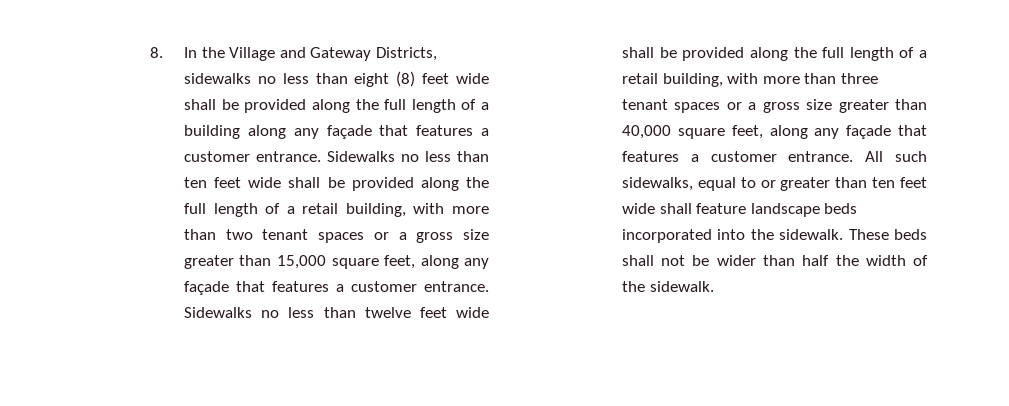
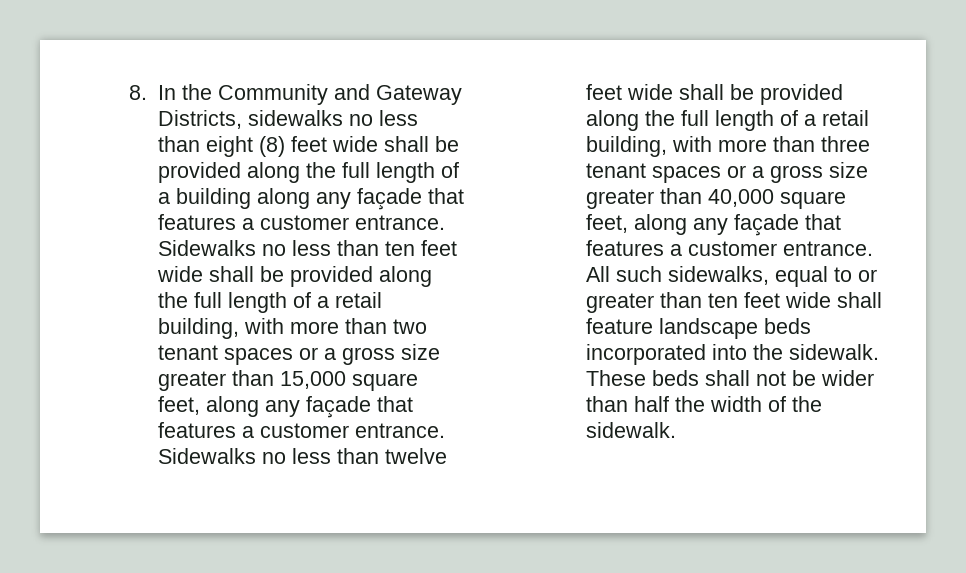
[229,47,276,61] Village -> [217,84,328,105] Community

